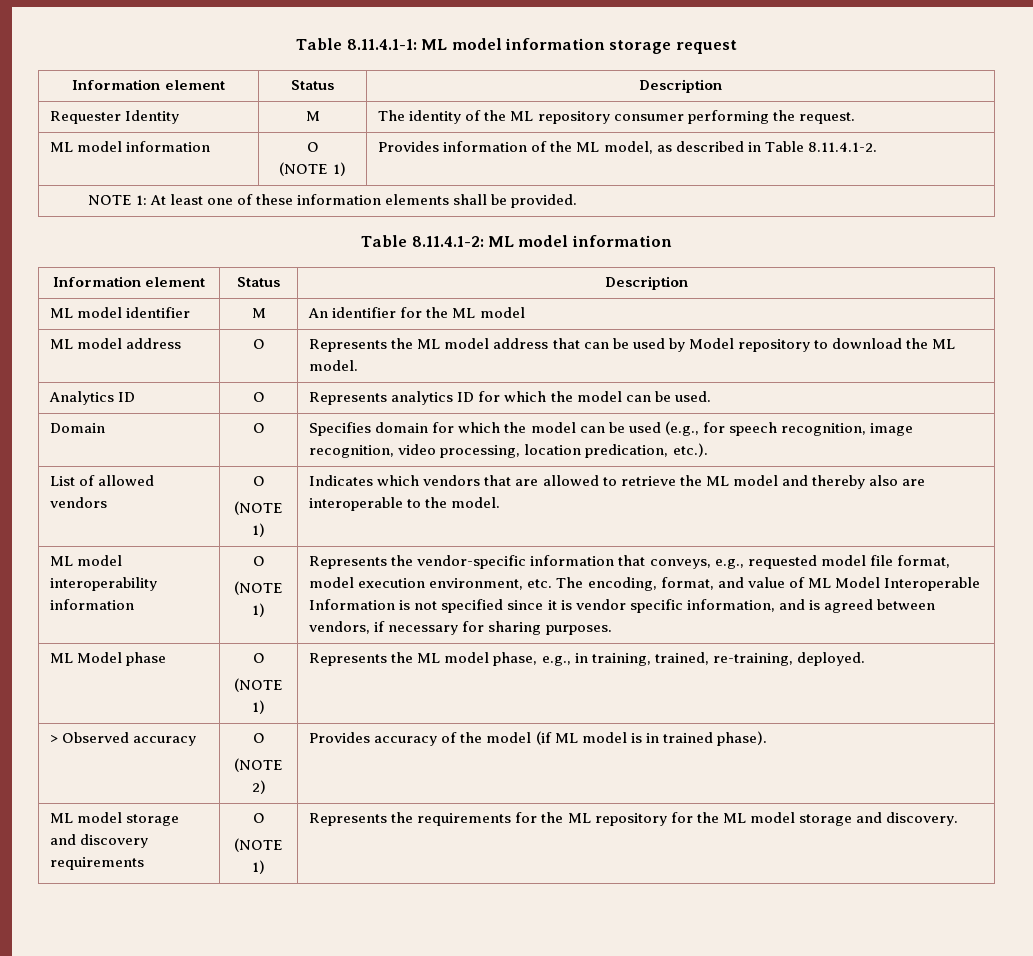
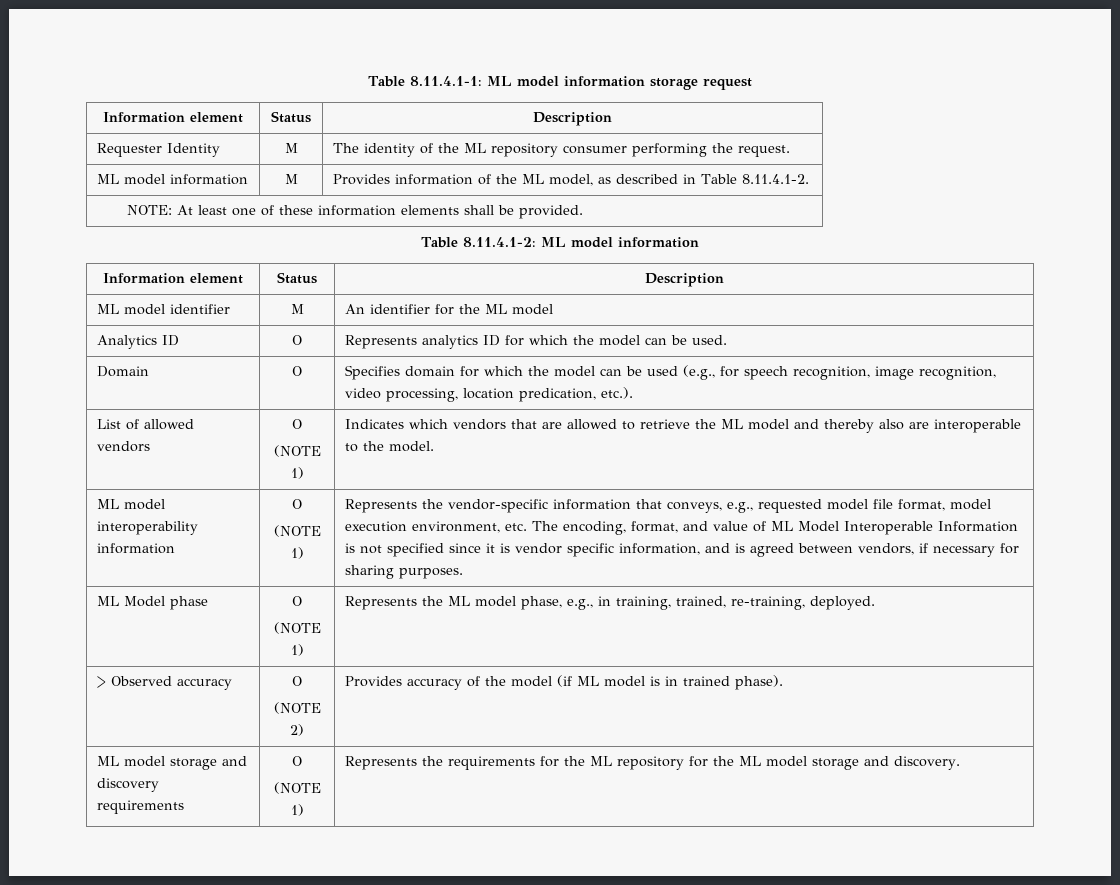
[306,142,319,152] [279,162,346,176] O // (NOTE 1) -> [284,174,298,184] M
[87,195,147,205] NOTE 1: -> [126,205,172,215] NOTE:
[50,338,182,349] [252,339,265,349] [309,338,956,352] [309,360,359,371] // ML model address | O | Represents the ML model address that can be used by Model repository to download the ML model. -> (553, 309) none

